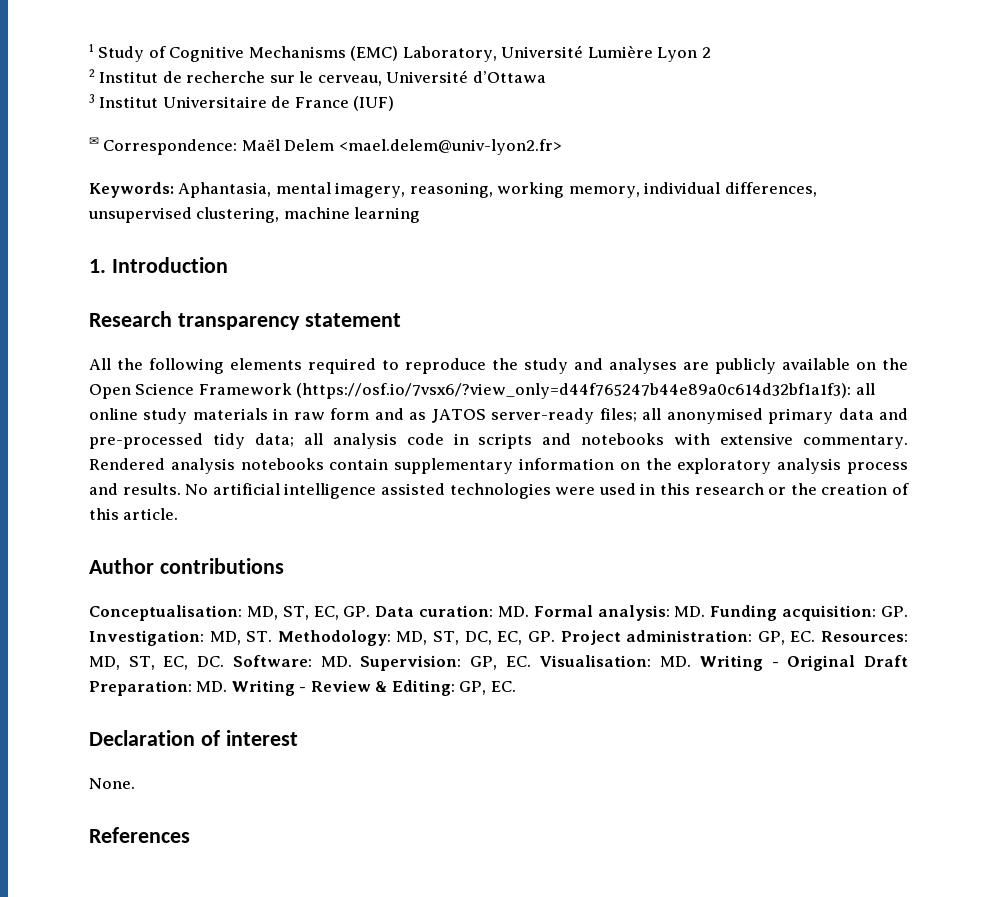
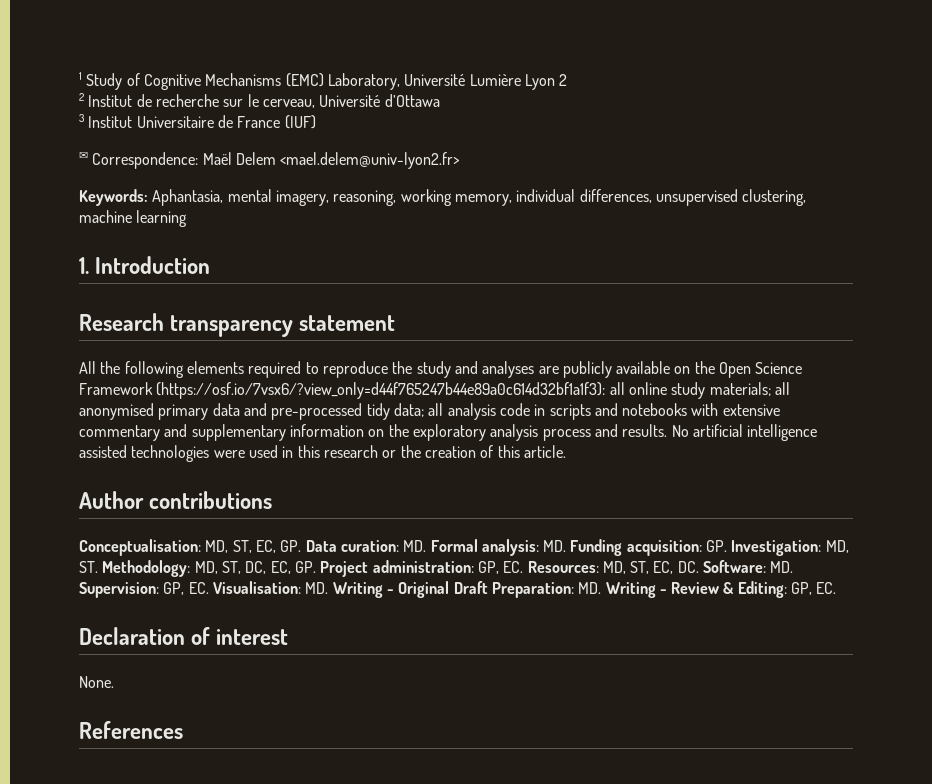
[192,408,637,424] materials in raw form and as JATOS server-ready files; -> [709,382,771,396] materials;
[802,435,908,449] [89,458,389,474] commentary. Rendered analysis notebooks contain -> [79,424,188,441] commentary and

